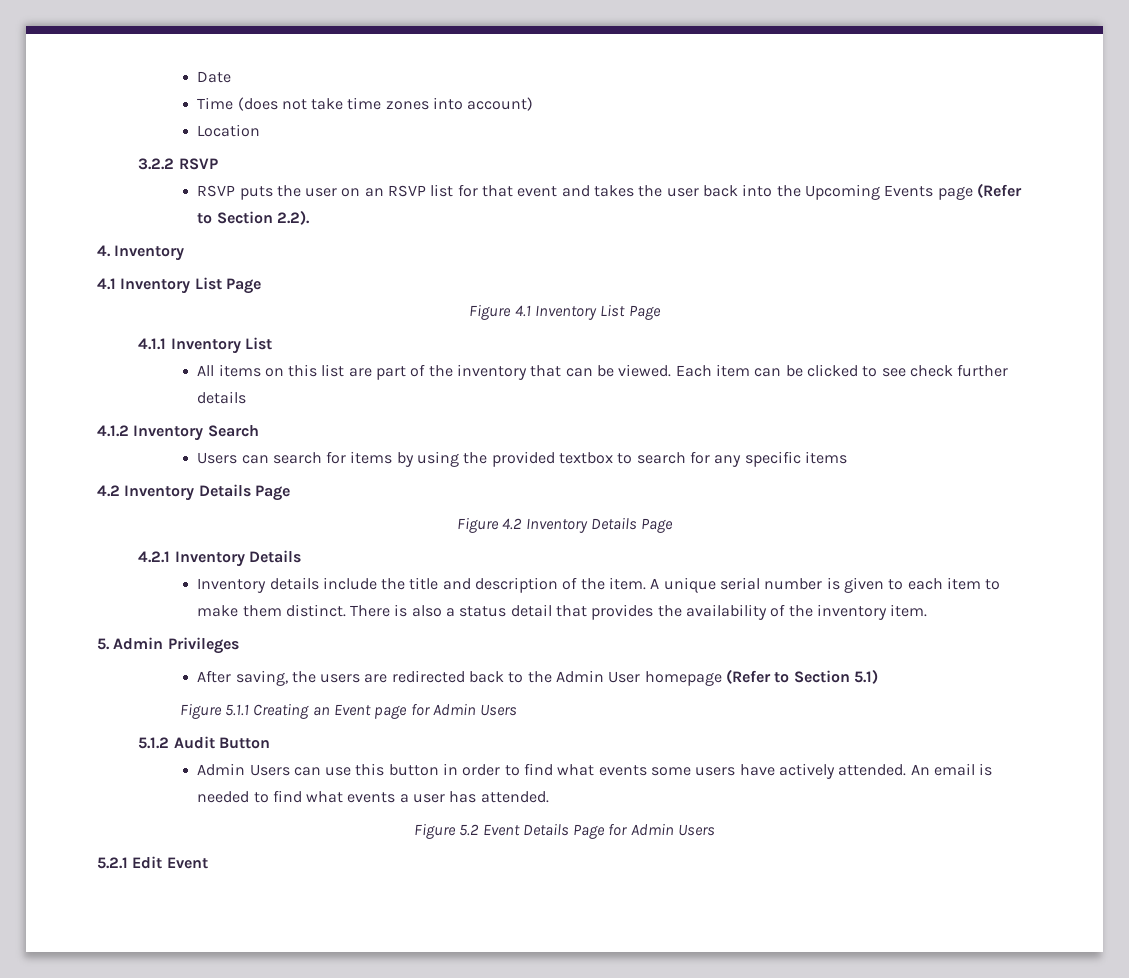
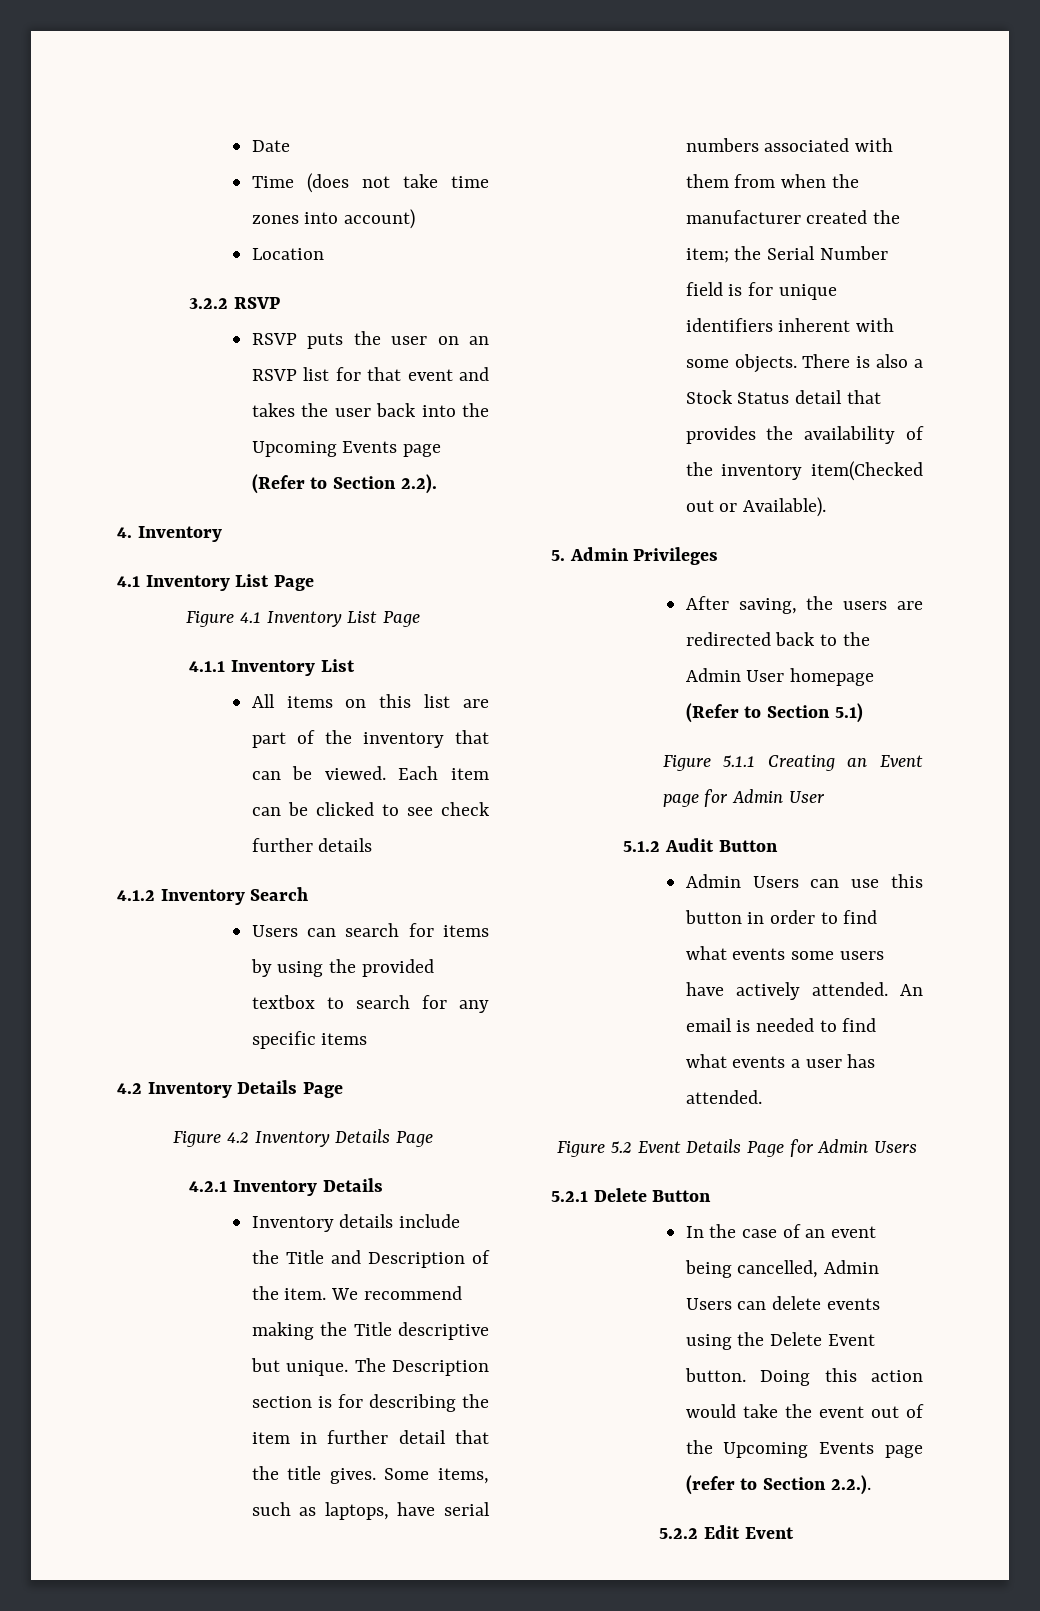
[409,577,1001,593] [197,604,346,617] title and description of the item. A unique serial number is given to each item to make them distinct. -> [285,1250,490,1268] [251,1286,462,1300] [251,1322,489,1340] [250,1358,489,1376] [251,1394,489,1412] [251,1430,489,1444] [251,1466,489,1484] [251,1502,490,1520] [685,138,894,152] [685,174,859,188] [685,210,901,224] [685,246,888,263] [685,282,837,300] [685,318,895,332] [685,354,797,373] Title and Description of the item. We recommend making the Title descriptive but unique. The Description section is for describing the item in further detail that the title gives. Some items, such as laptops, have serial numbers associated with them from when the manufacturer created the item; the Serial Number field is for unique identifiers inherent with some objects.
[459,606,507,617] status -> [685,390,790,404] Stock Status
[890,604,928,617] item. -> [811,461,923,481] [685,497,827,517] item(Checked out or Available).
[480,704,518,716] Users -> [788,791,825,803] User
(128, 863) none -> [593,1188,712,1202] [685,1224,877,1238] [684,1260,880,1278] [685,1296,880,1310] [685,1332,875,1350] [684,1368,923,1386] [685,1404,924,1418] [685,1440,923,1458] [685,1475,871,1495] [659,1528,699,1539] Delete Button // In the case of an event being cancelled, Admin Users can delete events using the Delete Event button. Doing this action would take the event out of the Upcoming Events page (refer to Section 2.2.). // 5.2.2

